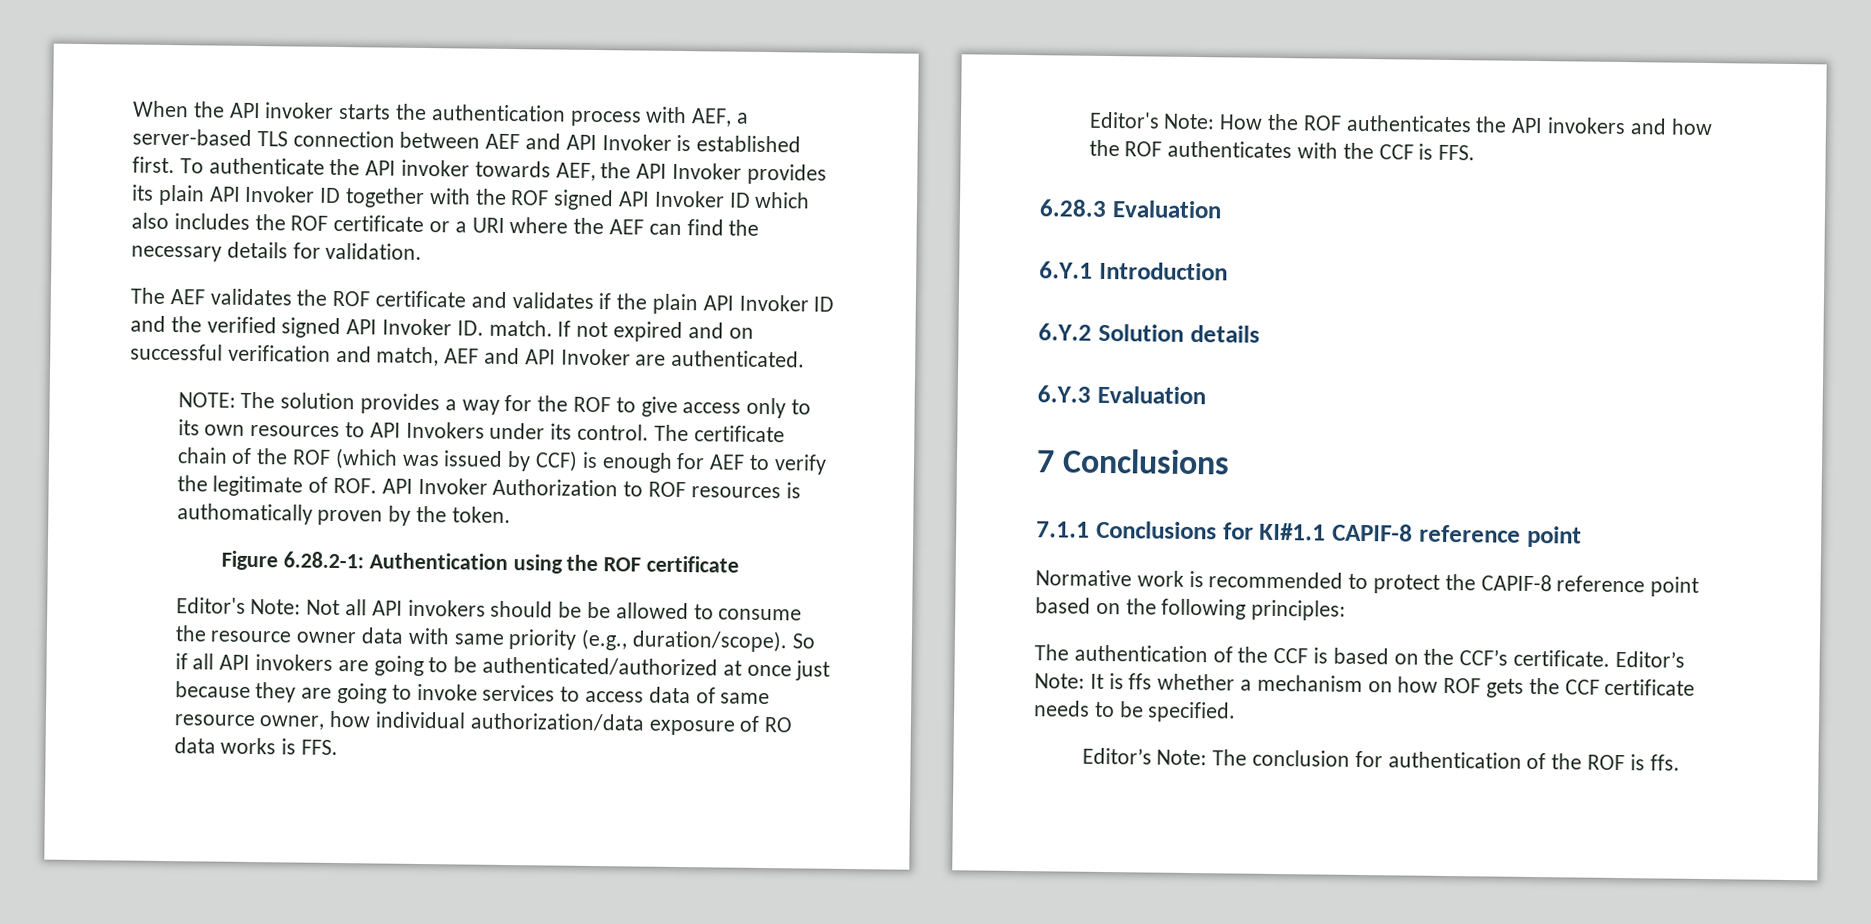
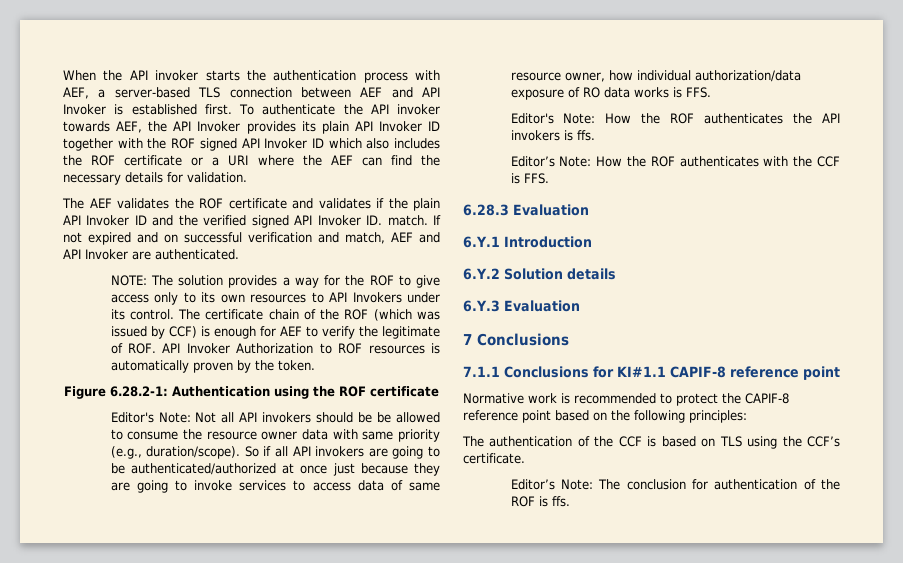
[176,503,313,525] authomatically -> [110,360,189,373] automatically
[1629,118,1713,136] and how -> [563,130,595,141] [510,156,623,167] is ffs. // Editor’s Note: How
(1419, 659) none -> [719,436,778,449] TLS using
[1614,650,1685,668] [1034,673,1696,698] [1034,700,1237,723] Editor’s Note: It is ffs whether a mechanism on how ROF gets the CCF certificate needs to be specified. -> (525, 458) none

